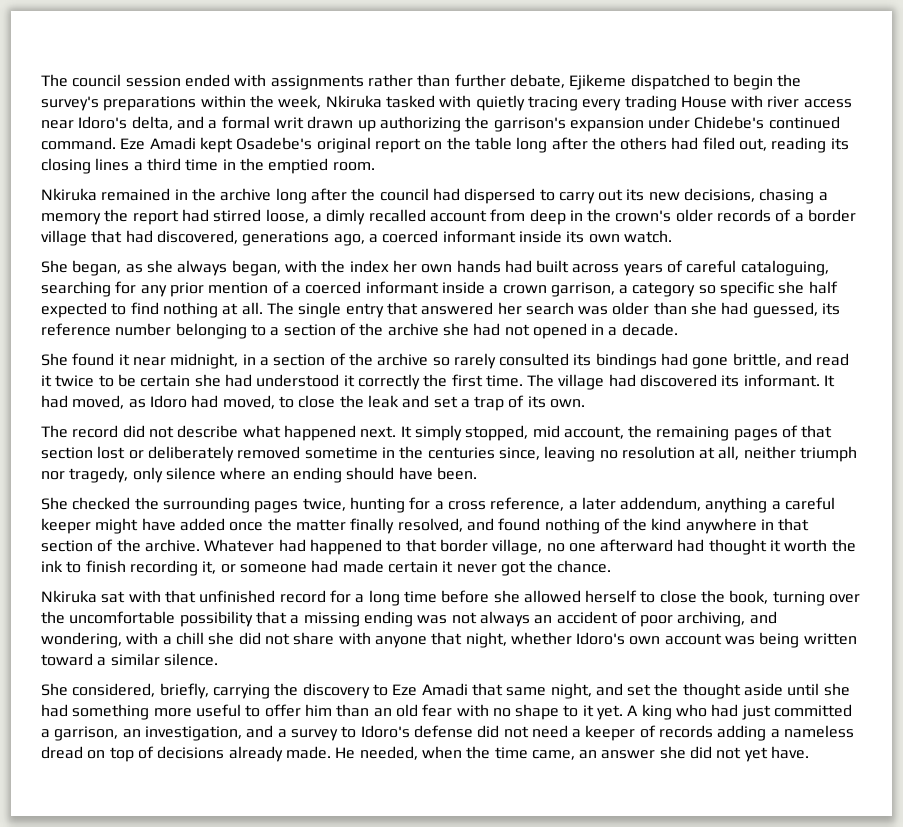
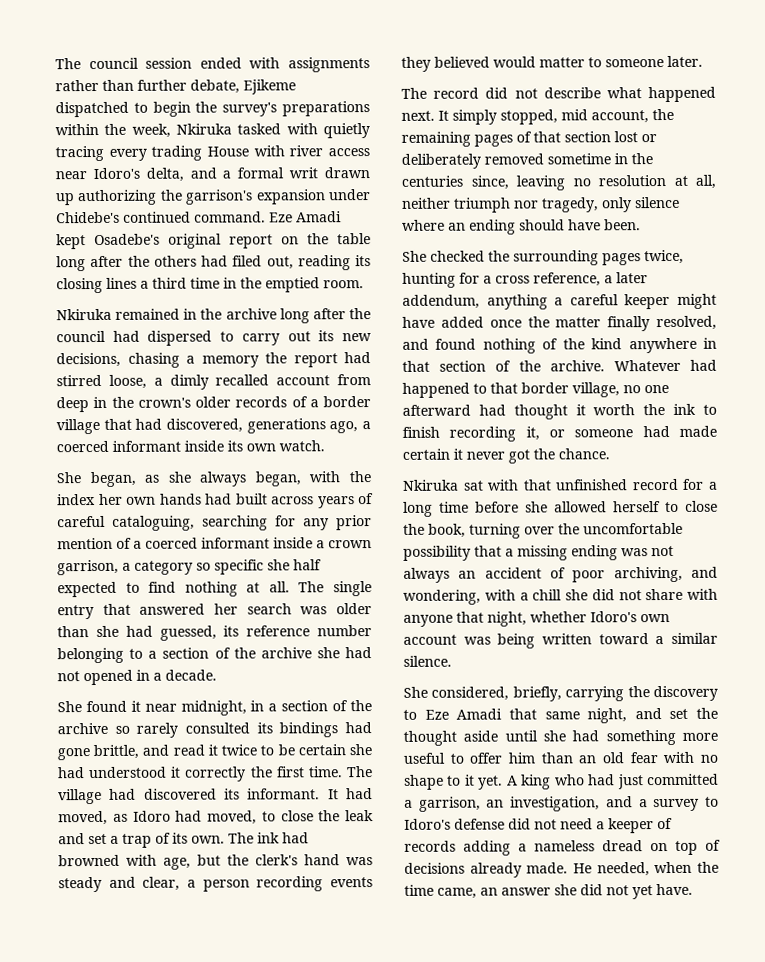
(586, 403) none -> [228,832,309,844] [58,854,373,870] [58,876,373,893] [401,55,703,72] The ink had browned with age, but the clerk's hand was steady and clear, a person recording events they believed would matter to someone later.

